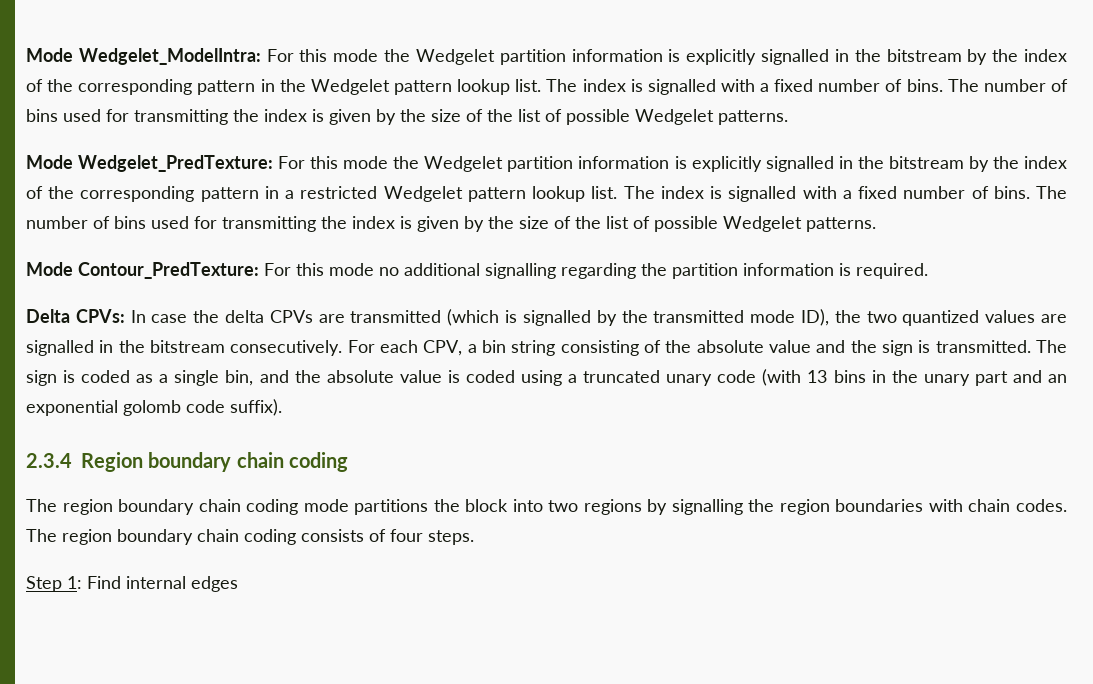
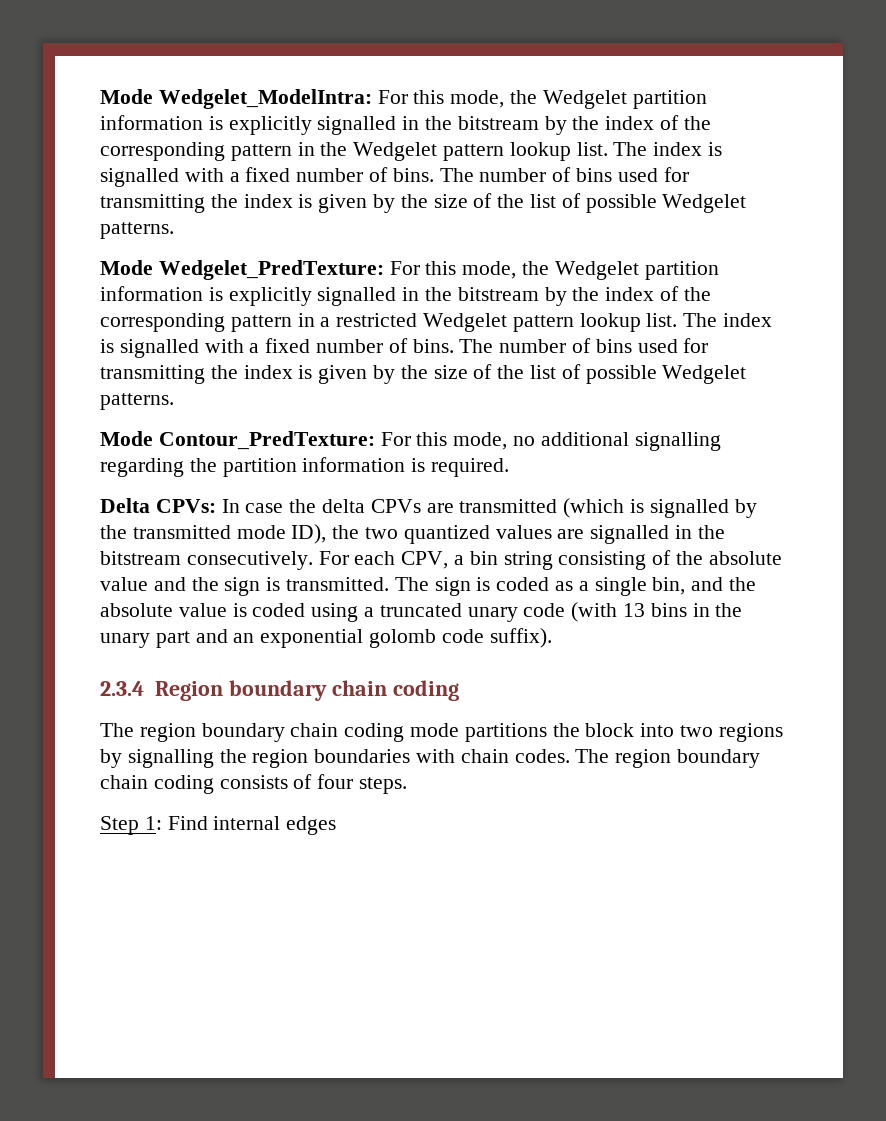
[333,49,379,62] mode -> [450,90,505,108] mode,
[343,156,389,169] mode -> [462,261,517,279] mode,
[329,263,374,276] mode -> [453,432,508,450] mode,

